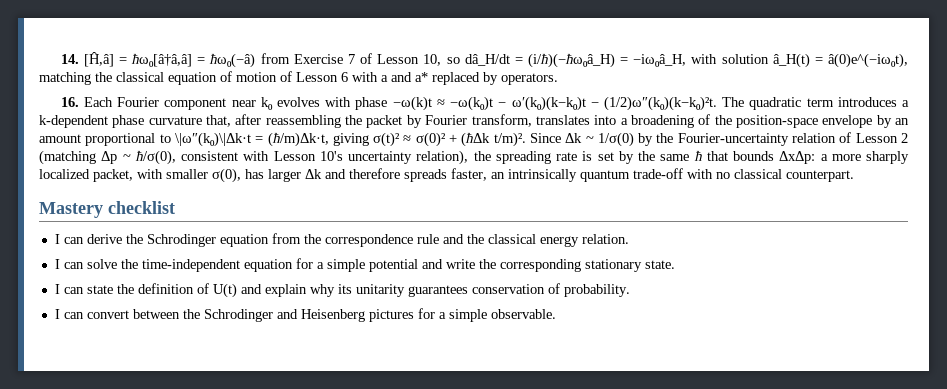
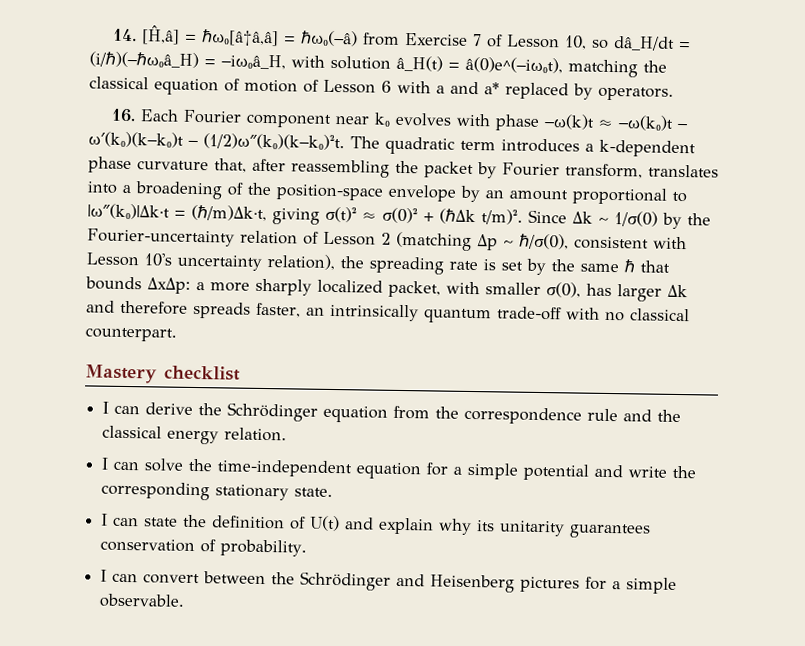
[174,132,251,147] \|ω″(k₀)\|Δk·t -> [87,203,170,220] |ω″(k₀)|Δk·t
[146,234,216,247] Schrodinger -> [227,402,319,422] Schrödinger
[203,309,273,322] Schrodinger -> [300,571,392,591] Schrödinger

